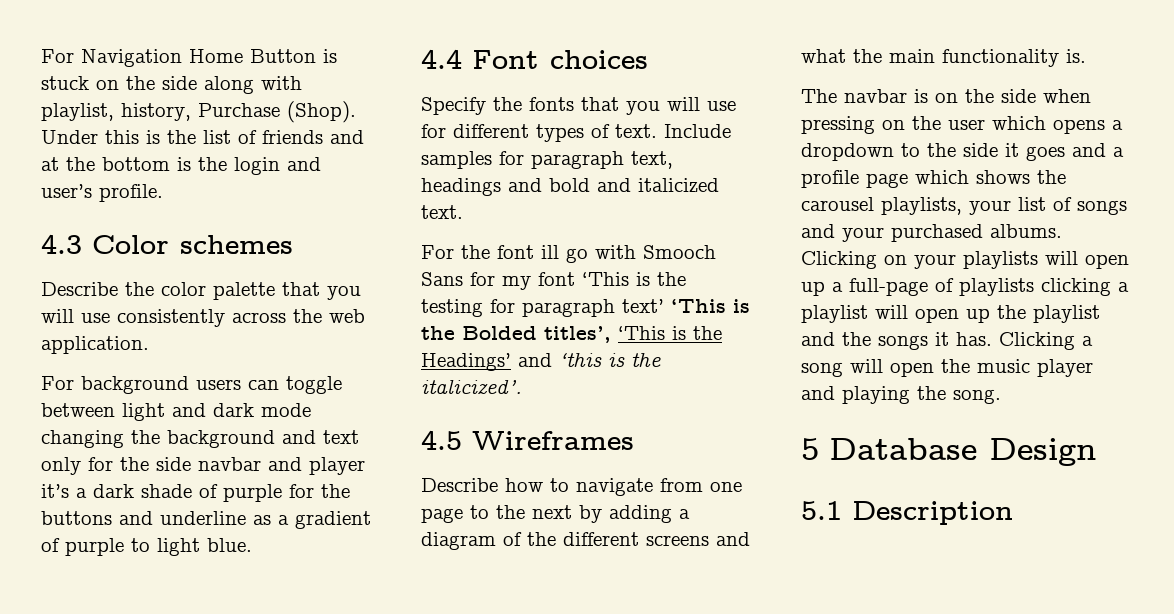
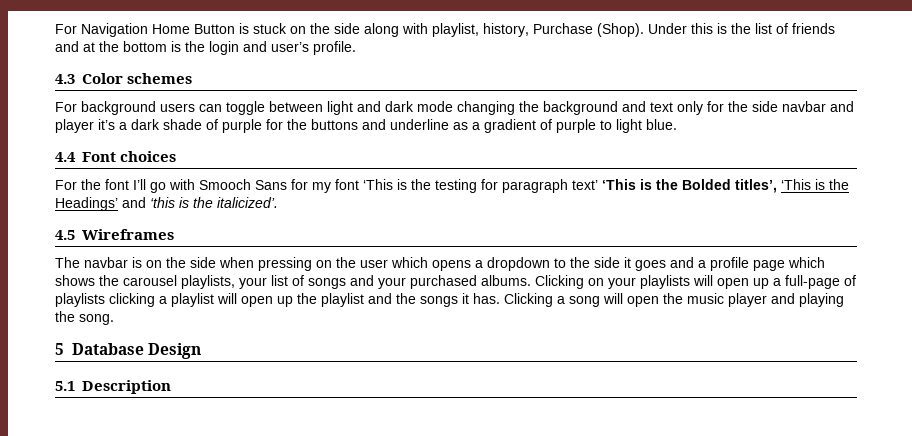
[41,282,361,300] [41,309,365,327] [41,336,149,354] // Describe the color palette that you will use consistently across the web application. -> (193, 78) none
[421,97,736,115] [421,124,731,142] [421,151,673,169] [421,178,719,196] [421,205,463,219] // Specify the fonts that you will use for different types of text. Include samples for paragraph text, headings and bold and italicized text. -> (177, 156) none
[541,245,559,259] ill -> [133,179,146,190] I’ll
[421,478,742,496] [421,505,690,523] [421,532,750,550] [801,49,1086,67] // Describe how to navigate from one page to the next by adding a diagram of the different screens and what the main functionality is. -> (174, 234) none

